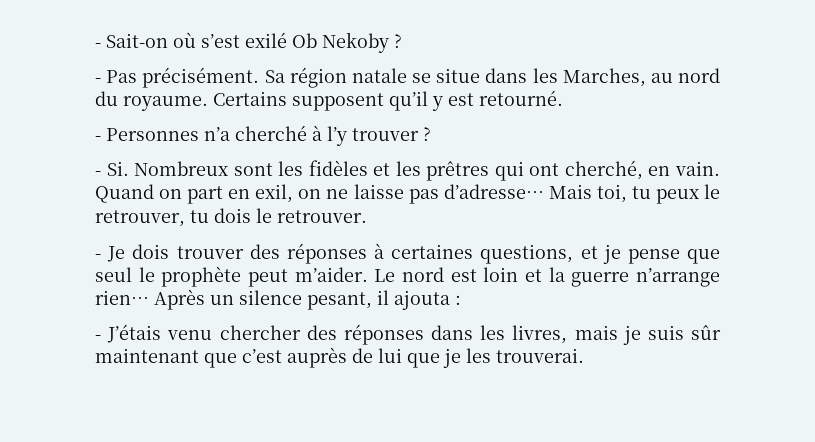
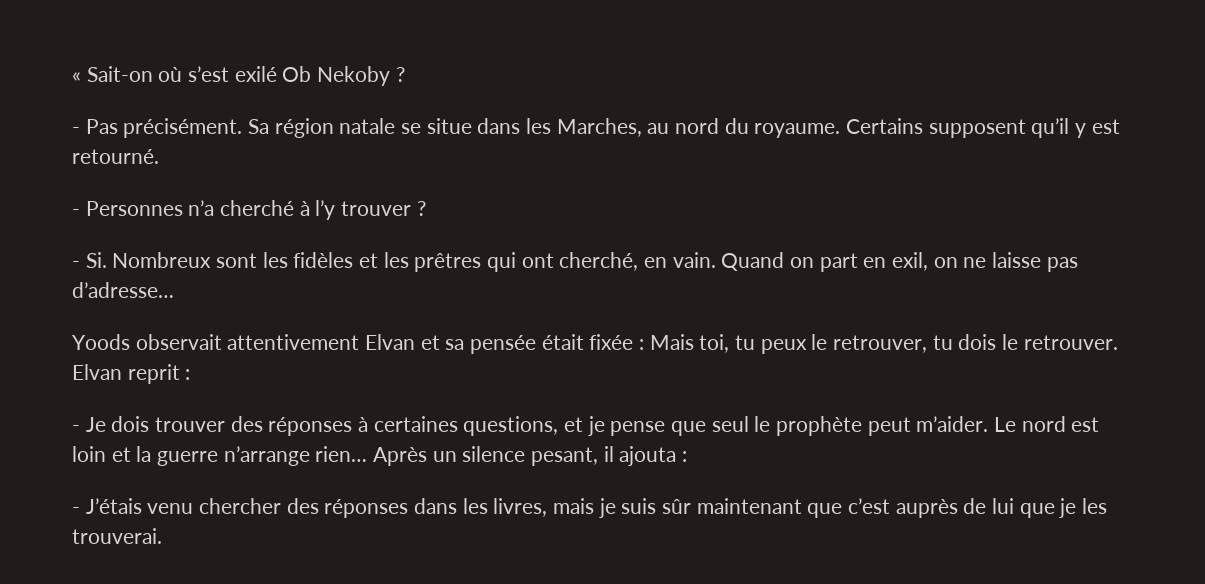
[95,43,101,48] - -> [72,72,81,82] «
(544, 191) none -> [72,334,645,354] // Yoods observait attentivement Elvan et sa pensée était fixée :
(367, 216) none -> [72,364,191,384] Elvan reprit :

